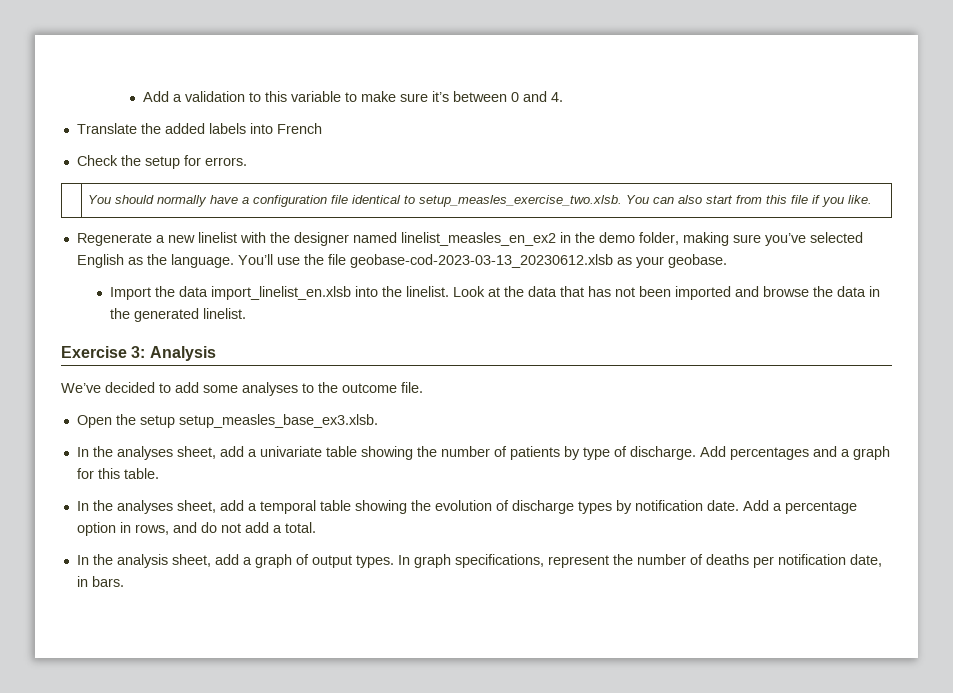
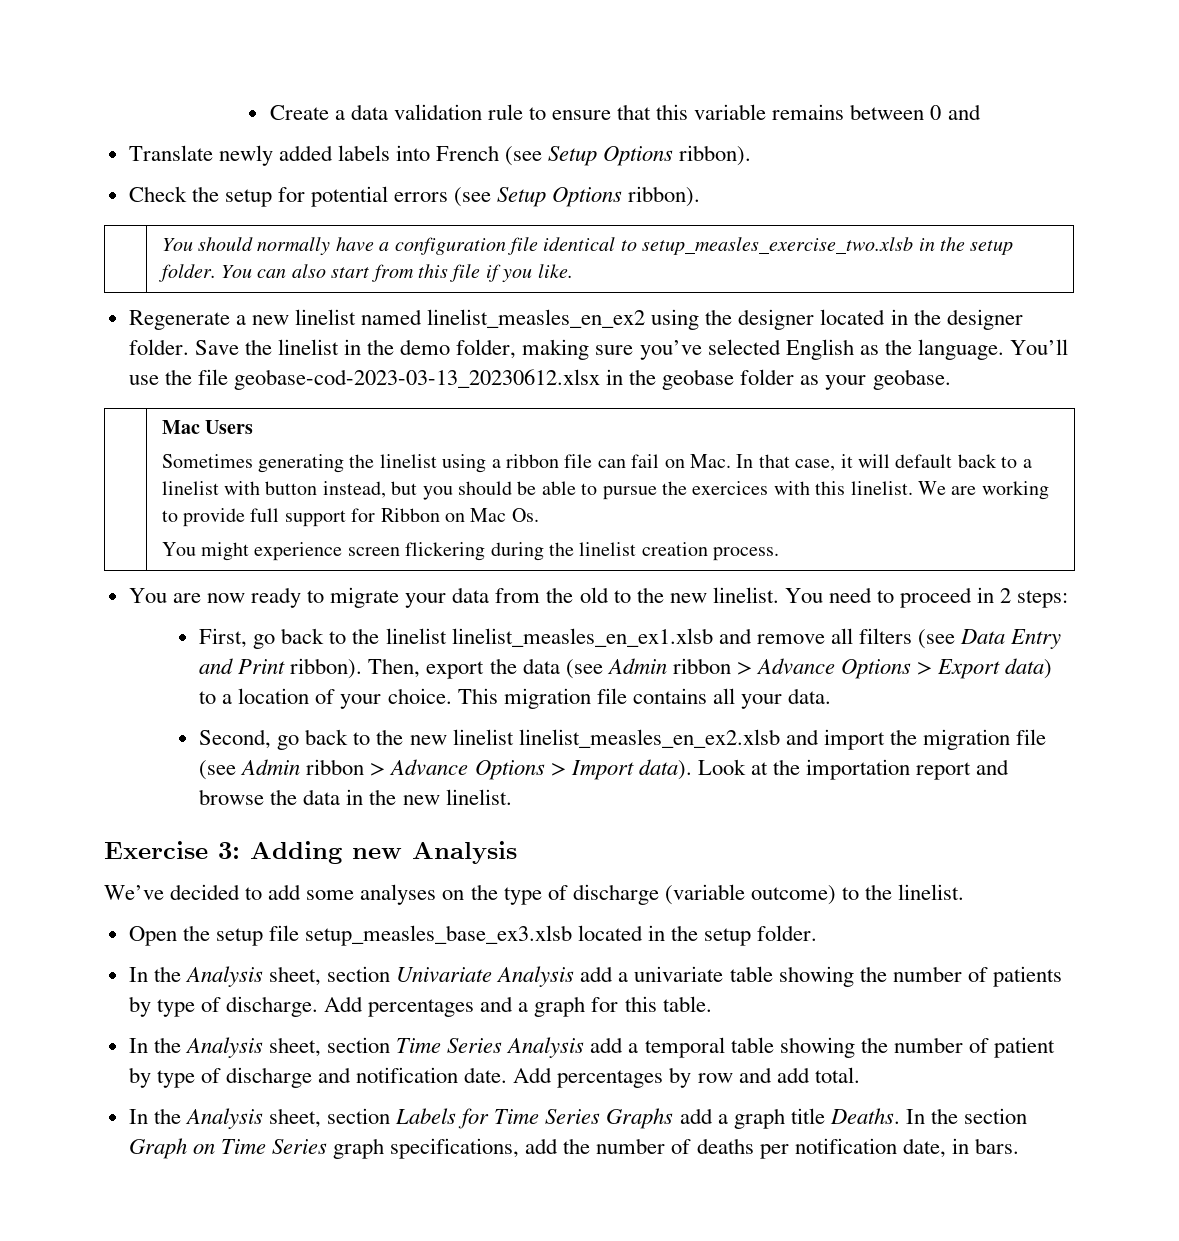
[142,91,449,102] Add a validation to this variable to make sure it’s -> [269,104,845,120] Create a data validation rule to ensure that this variable remains
[550,92,563,102] 4. -> (981, 112) none
[140,123,161,134] the -> [218,145,273,166] newly
(322, 128) none -> [505,145,752,166] (see Setup Options ribbon).
[204,157,247,166] errors. -> [311,186,701,207] potential errors (see Setup Options ribbon).
[418,195,622,207] setup_measles_exercise_two.xlsb. -> [642,237,1014,255] [158,264,216,282] setup_measles_exercise_two.xlsb in the setup folder.
[239,232,556,246] with the designer named linelist_measles_en_ex2 -> [361,309,1023,330] [128,339,339,355] named linelist_measles_en_ex2 using the designer located in the designer folder. Save the linelist
[349,254,727,268] [109,286,731,300] geobase-cod-2023-03-13_20230612.xlsb as your geobase. // Import the data import_linelist_en.xlsb into the linelist. Look at the data that has not been imported -> [233,369,951,390] [161,420,253,434] [161,454,1032,473] [161,481,1049,500] [161,508,539,527] [161,542,780,561] [128,587,1069,608] [199,628,1062,649] [199,658,1053,679] [199,688,832,709] [199,729,1047,750] [199,759,972,780] geobase-cod-2023-03-13_20230612.xlsx in the geobase folder as your geobase. // | Mac Users // Sometimes generating the linelist using a ribbon file can fail on Mac. In that case, it will default back to a linelist with button instead, but you should be able to pursue the exercices with this linelist. We are working to provide full support for Ribbon on Mac Os. // You might experience screen flickering during the linelist creation process. // You are now ready to migrate your data from the old to the new linelist. You need to proceed in 2 steps: // First, go back to the linelist linelist_measles_en_ex1.xlsb and remove all filters (see Data Entry and Print ribbon). Then, export the data (see Admin ribbon > Advance Options > Export data) to a location of your choice. This migration file contains all your data. // Second, go back to the new linelist linelist_measles_en_ex2.xlsb and import the migration file (see Admin ribbon > Advance Options > Import data). Look at the importation report
[133,308,199,322] generated -> [402,795,440,805] new
(146, 352) none -> [250,841,402,864] Adding new
[302,382,423,393] [76,414,378,428] [76,446,216,460] to the outcome file. // Open the setup setup_measles_base_ex3.xlsb. // In the analyses sheet, -> [442,884,965,905] [128,925,818,946] [128,966,575,987] on the type of discharge (variable outcome) to the linelist. // Open the setup file setup_measles_base_ex3.xlsb located in the setup folder. // In the Analysis sheet, section Univariate Analysis
[116,500,216,514] analyses sheet, -> [184,1037,585,1058] Analysis sheet, section Time Series Analysis
[434,500,857,514] [76,522,316,536] [76,554,410,568] evolution of discharge types by notification date. Add a percentage option in rows, and do not add a total. // In the analysis sheet, add a graph of output types. In -> [893,1037,1055,1058] [128,1067,860,1088] [128,1108,1028,1129] [128,1138,327,1159] number of patient by type of discharge and notification date. Add percentages by row and add total. // In the Analysis sheet, section Labels for Time Series Graphs add a graph title Deaths. In the section Graph on Time Series
[547,555,609,568] represent -> [525,1138,559,1154] add

